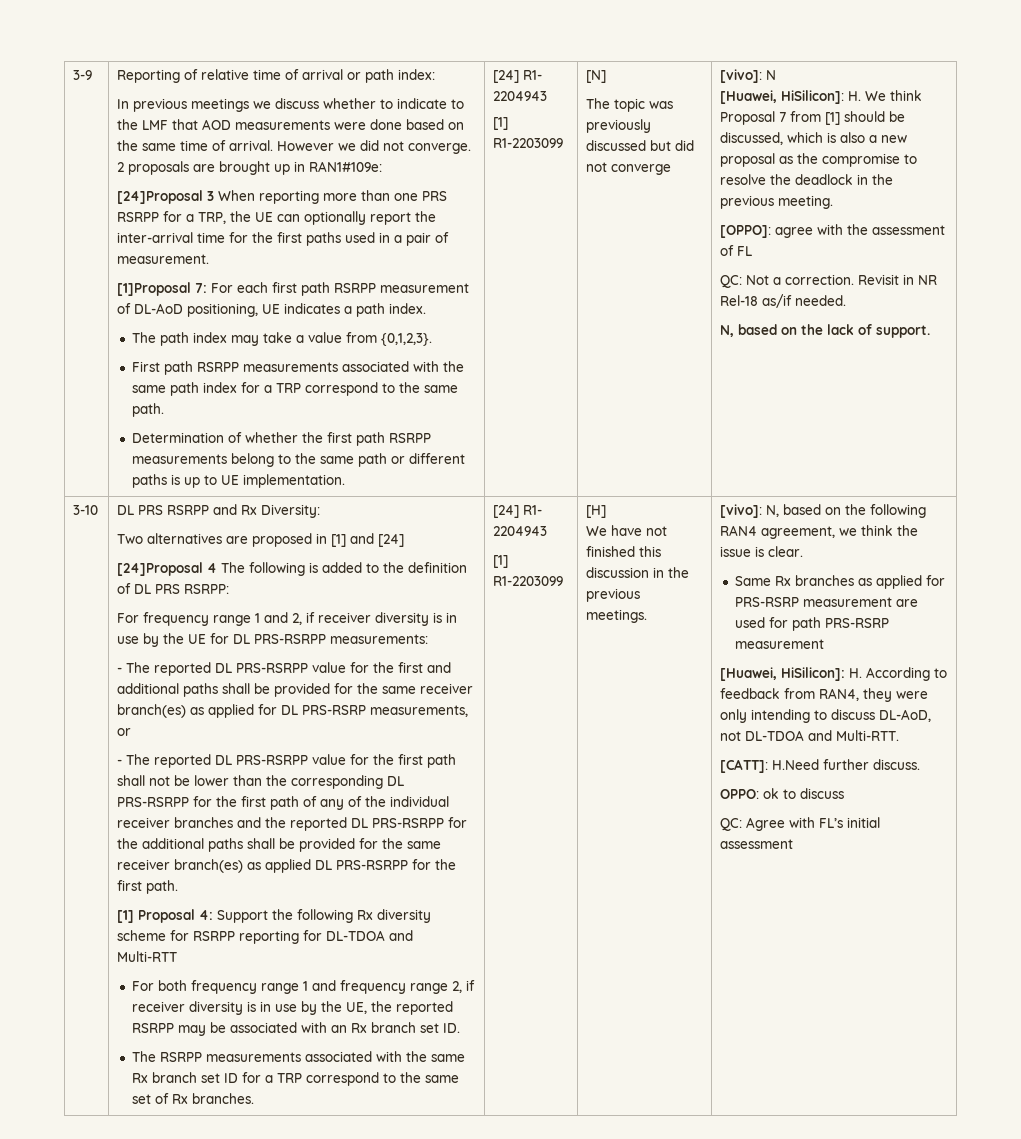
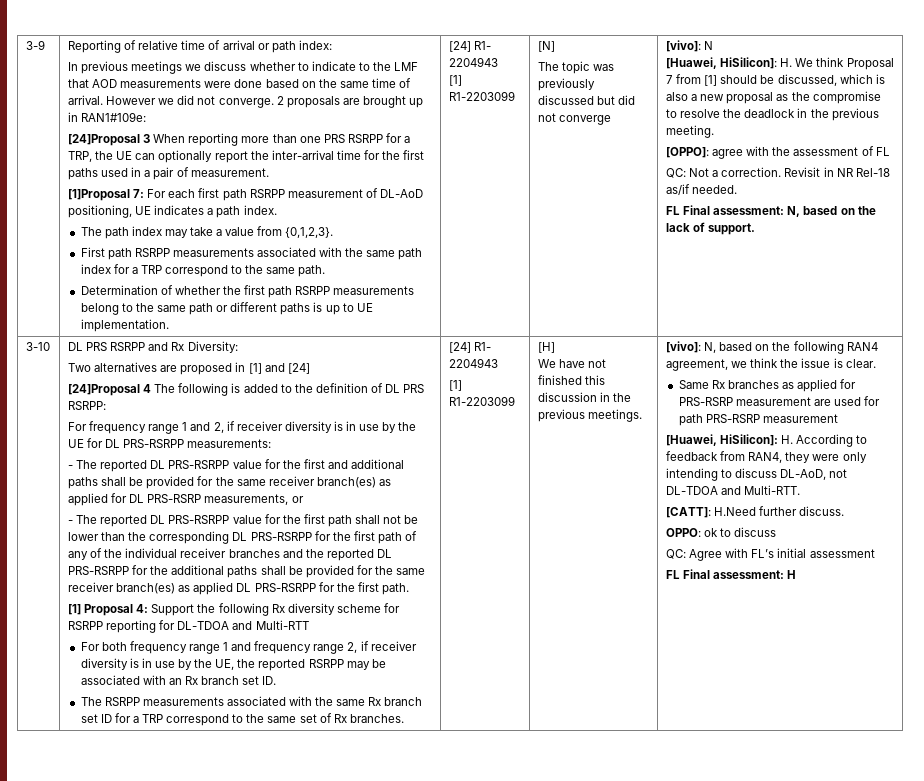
(847, 300) none -> [665,205,785,215] FL Final assessment:
(794, 844) none -> [665,569,797,579] // FL Final assessment: H

